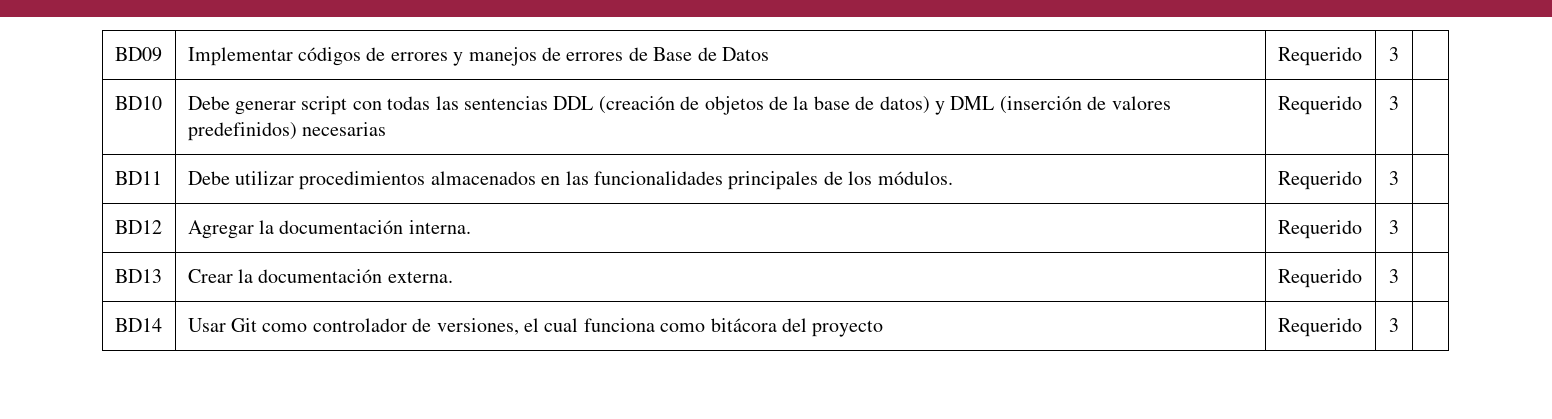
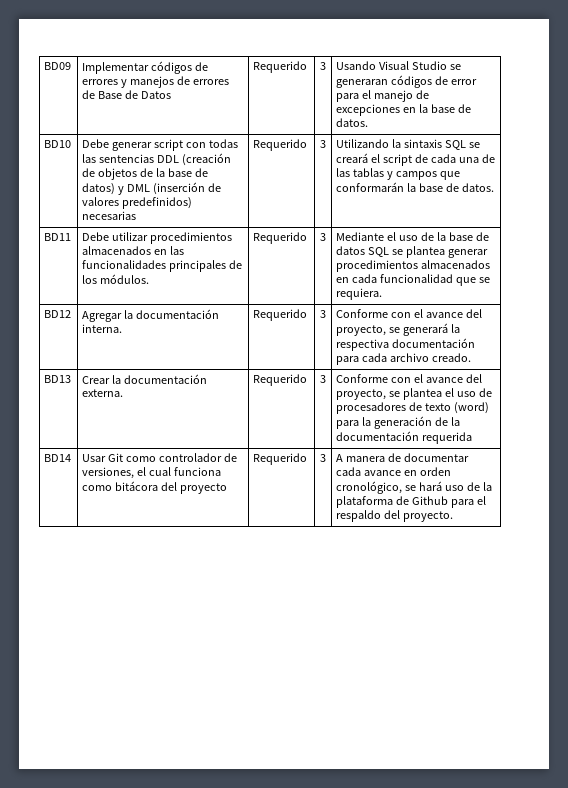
(1399, 54) none -> [336,61,462,70] [336,75,478,88] [336,90,430,102] [336,104,472,116] [336,118,369,127] Usando Visual Studio se generaran códigos de error para el manejo de excepciones en la base de datos.
(1399, 103) none -> [336,139,481,150] [336,153,496,166] [336,168,461,180] [336,182,495,192] Utilizando la sintaxis SQL se creará el script de cada una de las tablas y campos que conformarán la base de datos.
(1399, 178) none -> [336,232,490,241] [336,246,489,258] [336,260,491,272] [336,274,491,286] [336,288,383,300] Mediante el uso de la base de datos SQL se plantea generar procedimientos almacenados en cada funcionalidad que se requiera.
(1399, 227) none -> [336,309,483,318] [336,323,461,336] [336,338,476,351] [336,353,472,365] Conforme con el avance del proyecto, se generará la respectiva documentación para cada archivo creado.
(1399, 276) none -> [336,374,483,383] [336,388,493,400] [336,402,490,414] [336,416,461,429] [336,431,473,444] Conforme con el avance del proyecto, se plantea el uso de procesadores de texto (word) para la generación de la documentación requerida
(1399, 325) none -> [336,453,470,462] [336,467,452,476] [336,481,493,494] [336,496,487,508] [336,510,454,522] A manera de documentar cada avance en orden cronológico, se hará uso de la plataforma de Github para el respaldo del proyecto.

